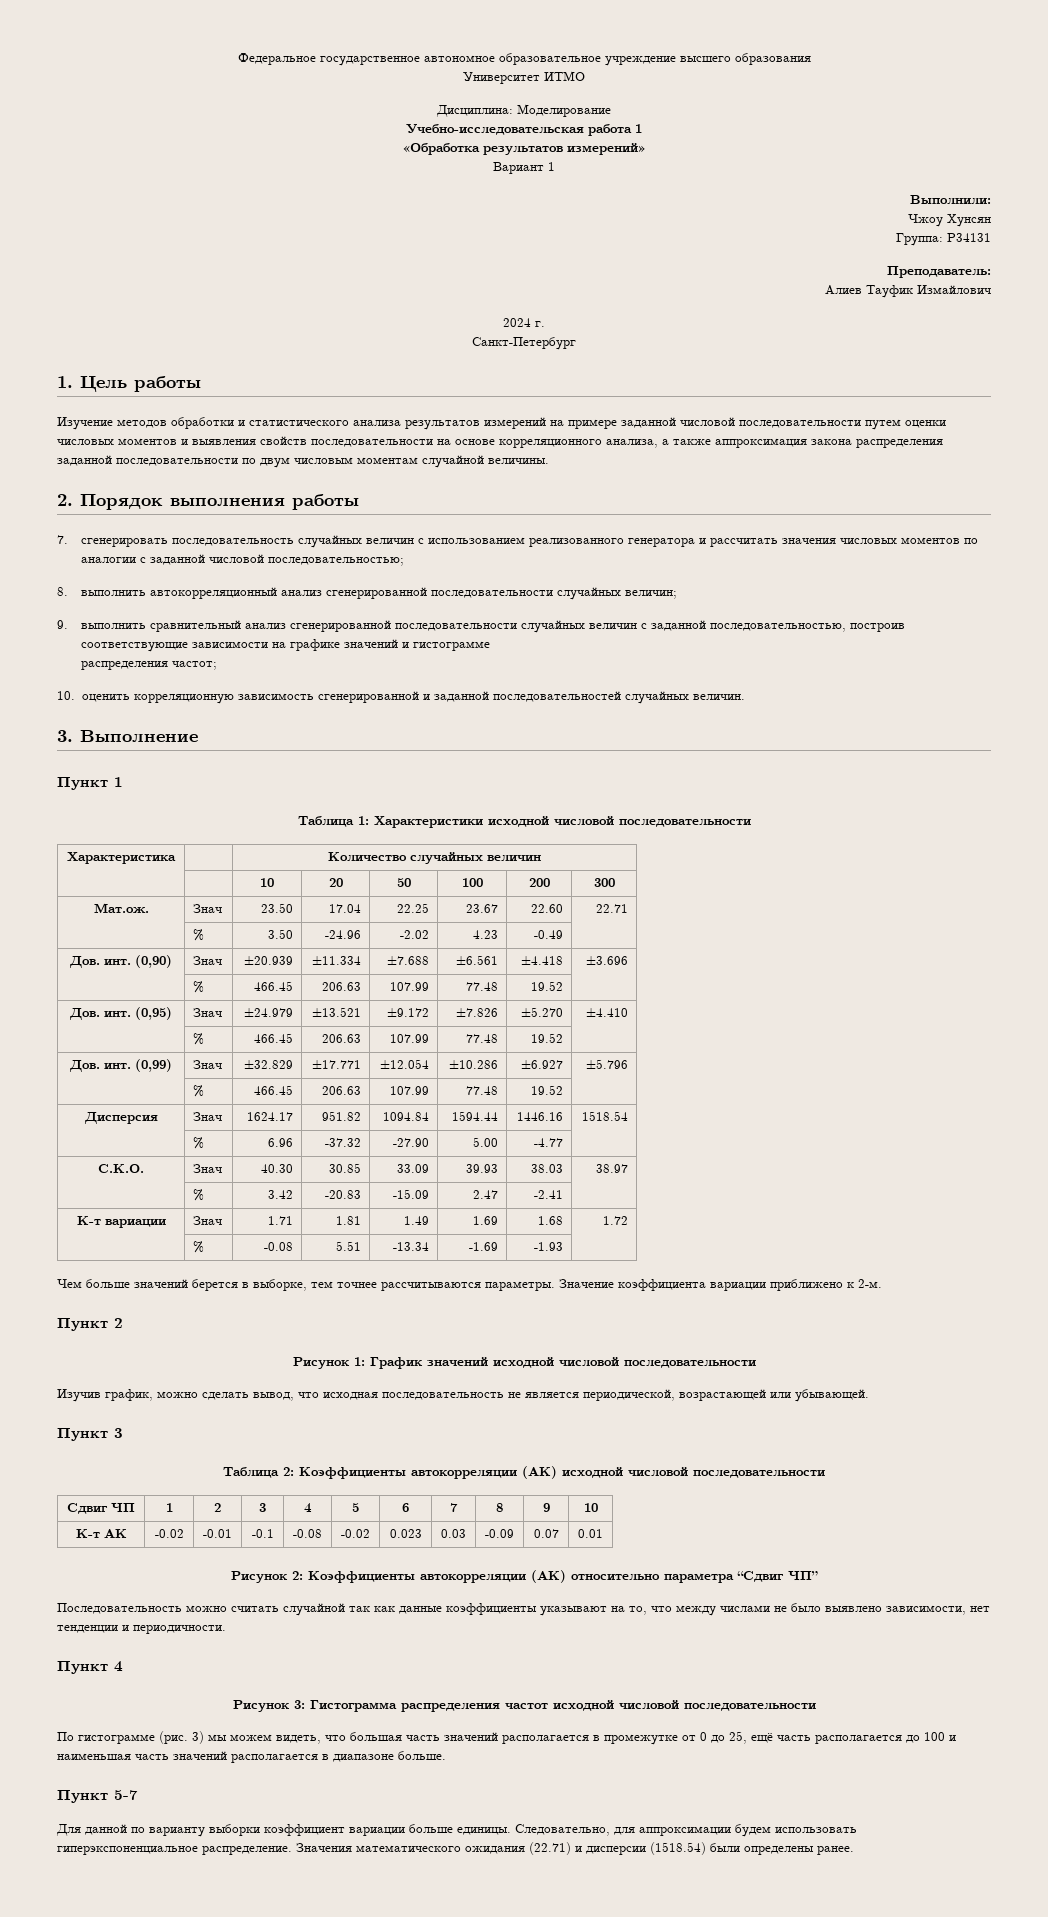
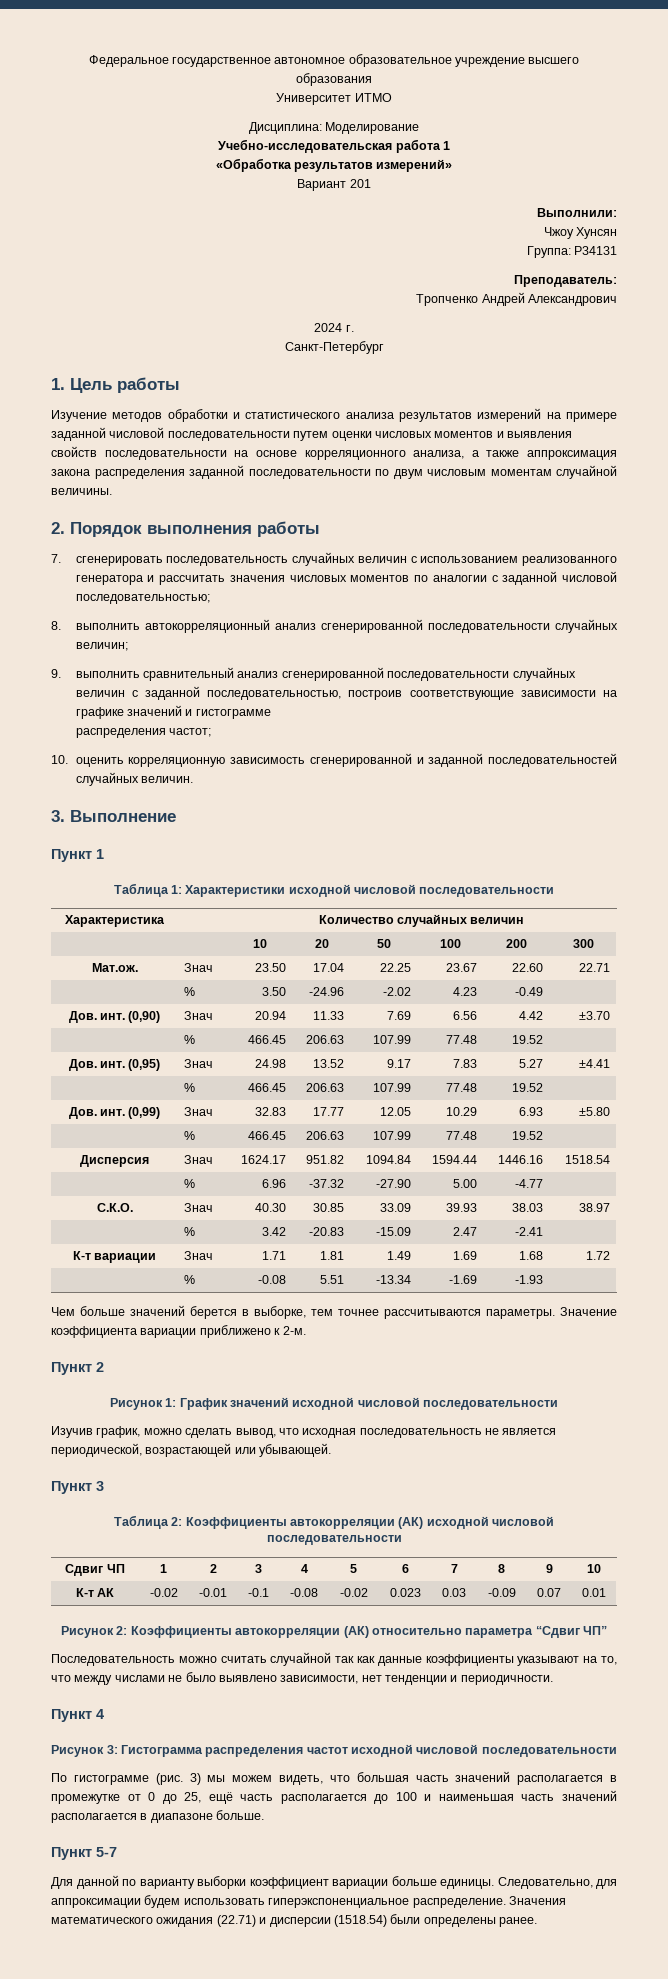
[548,162,555,171] 1 -> [349,179,371,188] 201
[825,285,991,298] Алиев Тауфик Измайлович -> [416,292,617,306] Тропченко Андрей Александрович
[243,956,293,965] [311,956,361,965] [386,956,429,965] [455,955,498,965] [520,956,563,965] [585,956,628,965] ±20.939 | ±11.334 | ±7.688 | ±6.561 | ±4.418 | ±3.696 -> [255,1011,287,1020] [313,1011,345,1020] [387,1011,412,1020] [453,1011,478,1020] [519,1011,544,1020] [579,1011,611,1020] 20.94 | 11.33 | 7.69 | 6.56 | 4.42 | ±3.70
[243,1008,293,1017] [311,1007,361,1017] [386,1008,429,1017] [455,1008,498,1017] [520,1007,563,1017] [585,1008,628,1017] ±24.979 | ±13.521 | ±9.172 | ±7.826 | ±5.270 | ±4.410 -> [255,1059,287,1068] [313,1059,345,1068] [387,1059,412,1068] [453,1059,478,1068] [519,1059,544,1068] [579,1059,611,1068] 24.98 | 13.52 | 9.17 | 7.83 | 5.27 | ±4.41
[243,1060,293,1069] [311,1060,361,1069] [379,1059,429,1069] [448,1060,498,1069] [520,1060,563,1069] [585,1059,628,1069] ±32.829 | ±17.771 | ±12.054 | ±10.286 | ±6.927 | ±5.796 -> [255,1107,287,1116] [313,1107,345,1116] [380,1107,412,1116] [446,1107,478,1116] [519,1107,544,1116] [579,1107,611,1116] 32.83 | 17.77 | 12.05 | 10.29 | 6.93 | ±5.80

